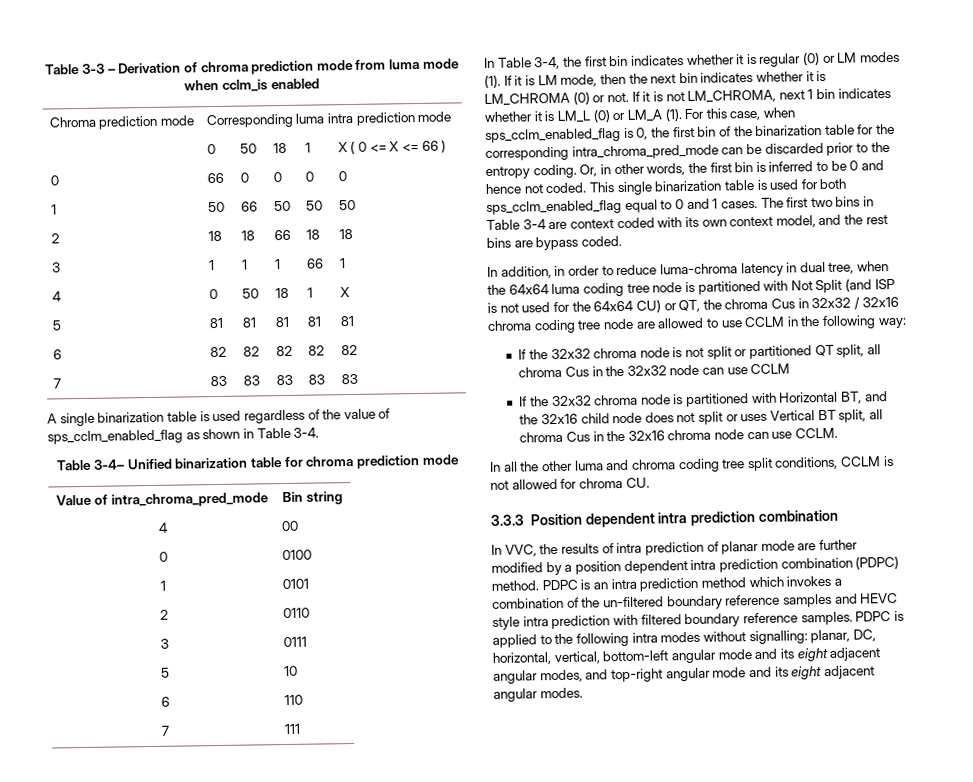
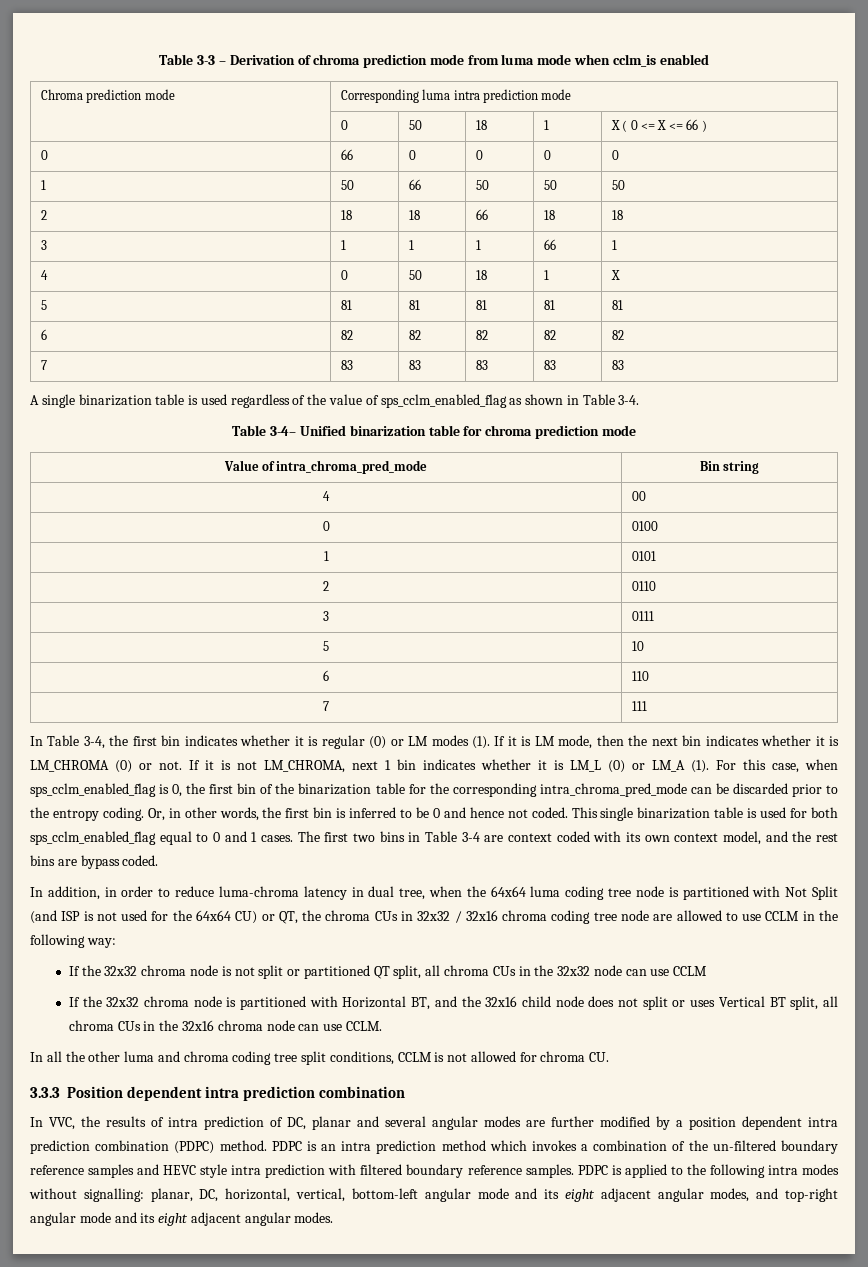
[771,298,796,309] Cus -> [374,911,398,921] CUs
[564,366,589,377] Cus -> [492,966,516,976] CUs
[565,431,590,442] Cus -> [117,1021,141,1031] CUs
[721,540,795,555] planar mode -> [287,1116,521,1130] DC, planar and several angular modes

